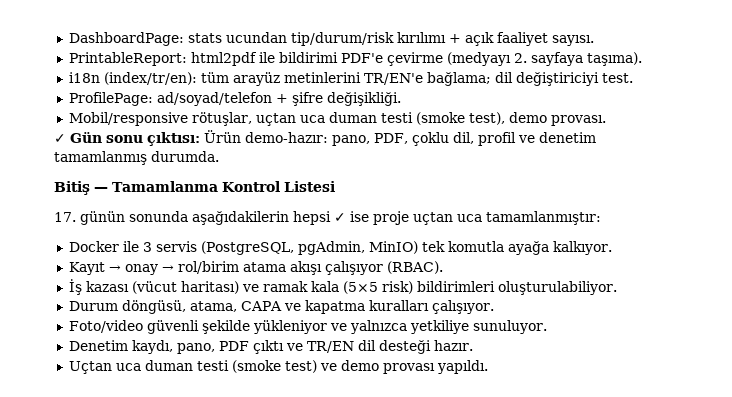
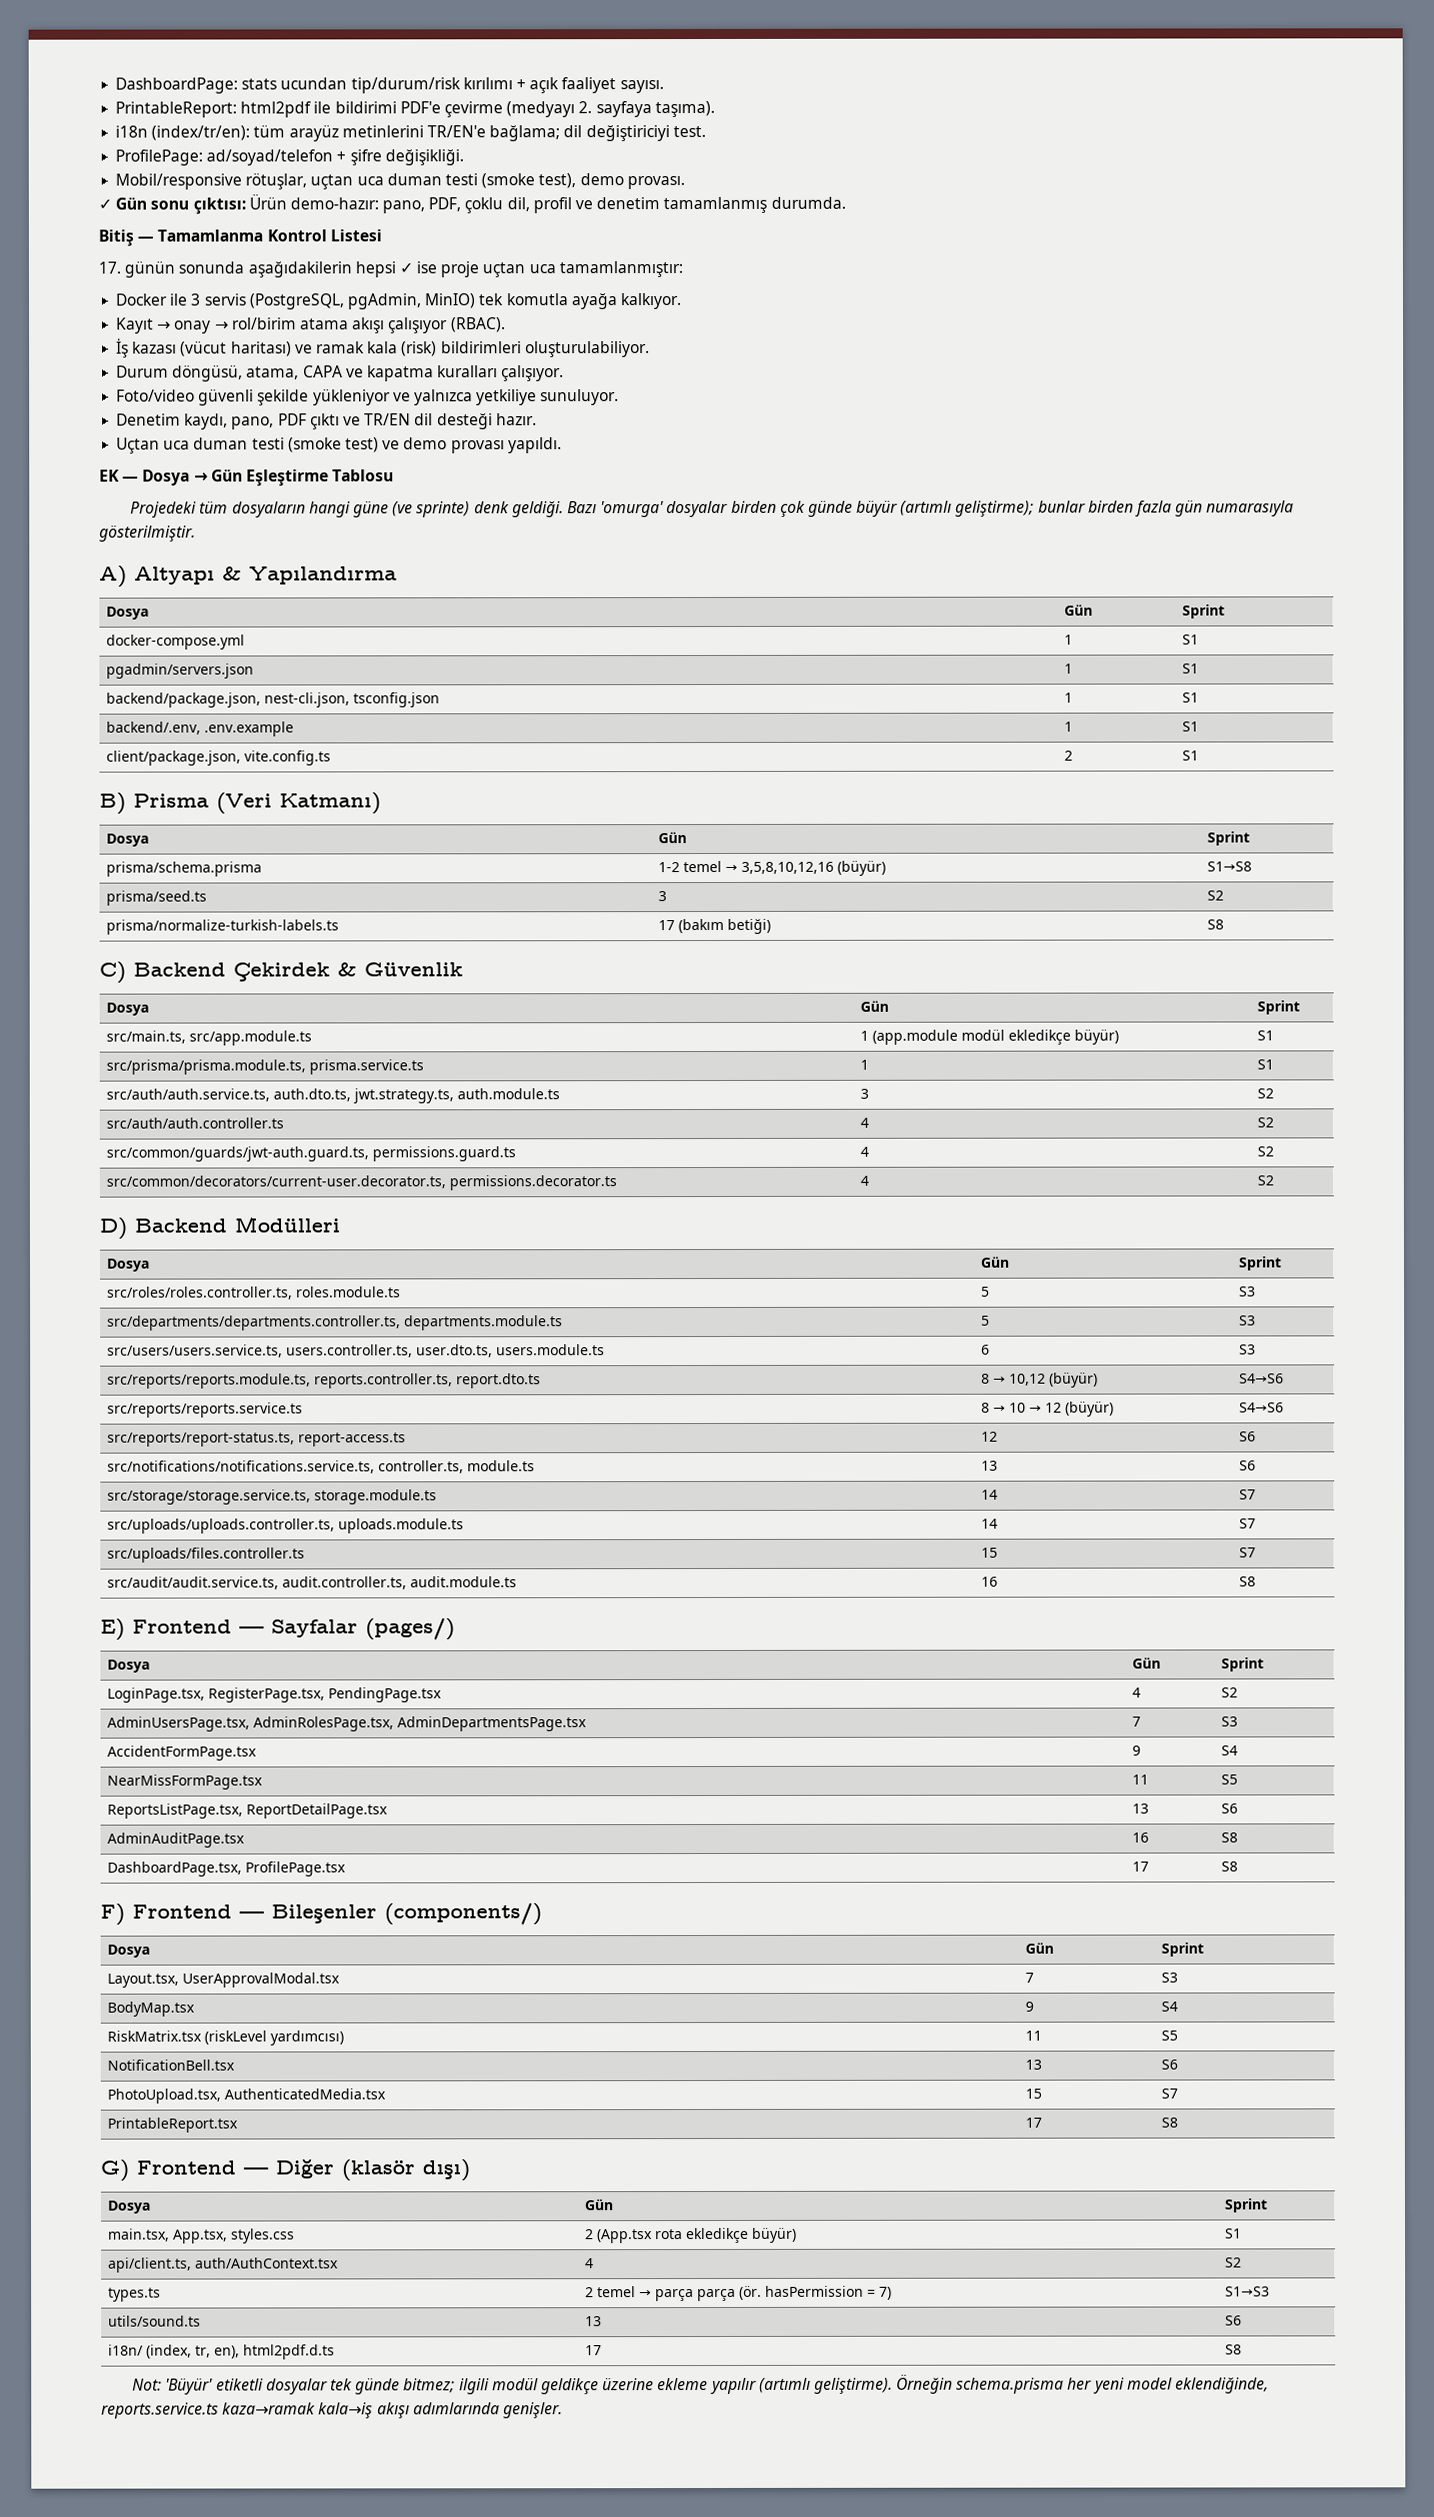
[342,281,413,294] (5×5 risk) -> [401,341,438,357] (risk)
(488, 367) none -> [99,469,395,487] [130,500,1295,518] [99,525,196,542] [99,565,397,588] [106,606,150,620] [1064,604,1094,616] [1182,604,1226,619] [106,634,246,650] [1064,634,1074,645] [1182,634,1200,645] [106,663,255,679] [1064,663,1074,674] [1182,663,1200,674] [106,692,441,708] [1064,692,1074,703] [1182,692,1200,703] [106,721,295,737] [1064,721,1074,732] [1182,721,1200,732] [106,750,332,766] [1064,750,1074,761] [1182,750,1200,761] [99,792,381,815] [106,833,150,847] [658,832,688,844] [1207,831,1251,846] [106,861,263,877] [658,860,887,876] [1207,861,1253,872] [106,890,208,906] [658,891,668,902] [1207,890,1225,901] [106,919,340,935] [658,918,772,934] [1207,919,1225,930] [99,961,463,984] [106,1002,150,1016] [860,1000,890,1012] [1257,1000,1301,1015] [106,1030,313,1046] [860,1029,1120,1045] [1257,1030,1275,1041] [106,1059,425,1075] [860,1059,870,1070] [1257,1059,1275,1070] [106,1088,561,1104] [860,1088,870,1099] [1257,1088,1275,1099] [106,1117,285,1129] [860,1117,870,1128] [1257,1117,1275,1128] [106,1146,517,1162] [860,1146,870,1157] [1257,1146,1275,1157] [106,1175,618,1191] [860,1175,870,1186] [1257,1175,1275,1186] [99,1216,340,1240] [106,1258,151,1272] [980,1256,1011,1268] [1238,1256,1283,1271] [107,1286,402,1300] [981,1286,991,1297] [1239,1286,1257,1297] [107,1315,564,1331] [981,1315,991,1326] [1239,1315,1257,1326] [107,1344,606,1358] [981,1344,991,1355] [1239,1344,1257,1355] [107,1373,542,1389] [981,1372,1099,1388] [1239,1373,1285,1384] [107,1402,304,1418] [981,1401,1115,1417] [1239,1402,1285,1413] [107,1432,407,1447] [981,1431,999,1442] [1239,1431,1257,1442] [107,1460,536,1474] [981,1460,999,1471] [1239,1460,1257,1471] [107,1489,438,1505] [981,1489,999,1500] [1239,1489,1257,1500] [107,1518,465,1534] [981,1518,999,1529] [1239,1518,1257,1529] [107,1547,306,1563] [981,1547,999,1558] [1239,1547,1257,1558] [107,1576,518,1590] [981,1576,999,1587] [1239,1576,1257,1587] [100,1618,455,1641] [107,1659,151,1673] [1132,1657,1162,1669] [1221,1657,1265,1672] [107,1687,443,1703] [1132,1687,1142,1698] [1221,1687,1239,1698] [107,1716,588,1732] [1132,1716,1142,1727] [1221,1716,1239,1727] [107,1745,258,1761] [1132,1745,1142,1756] [1221,1745,1239,1756] [107,1774,264,1790] [1132,1774,1150,1785] [1221,1774,1239,1785] [107,1803,389,1819] [1132,1803,1150,1814] [1221,1803,1239,1814] [107,1832,246,1848] [1132,1832,1150,1843] [1221,1832,1239,1843] [107,1861,347,1877] [1132,1861,1150,1872] [1221,1861,1239,1872] [100,1903,542,1926] [107,1944,151,1958] [1025,1942,1055,1954] [1161,1942,1205,1957] [107,1972,341,1988] [1025,1972,1035,1983] [1161,1972,1179,1983] [107,2001,196,2017] [1025,2001,1035,2012] [1161,2001,1179,2012] [107,2030,345,2046] [1025,2030,1043,2041] [1161,2030,1179,2041] [107,2059,236,2071] [1025,2059,1043,2070] [1161,2059,1179,2070] [107,2088,387,2104] [1025,2088,1043,2099] [1161,2088,1179,2099] [107,2117,239,2133] [1025,2117,1043,2128] [1161,2117,1179,2128] [100,2159,470,2182] [107,2200,151,2214] [584,2199,614,2211] [1224,2198,1268,2213] [108,2228,296,2244] [585,2227,798,2244] [1225,2228,1243,2239] [108,2257,340,2273] [585,2258,595,2269] [1225,2257,1243,2268] [108,2287,162,2302] [585,2285,893,2302] [1225,2286,1271,2297] [108,2315,202,2327] [585,2316,603,2327] [1225,2315,1243,2326] [108,2344,336,2360] [585,2345,603,2356] [1225,2344,1243,2355] [132,2374,1269,2395] [101,2402,563,2419] // EK — Dosya → Gün Eşleştirme Tablosu // Projedeki tüm dosyaların hangi güne (ve sprinte) denk geldiği. Bazı 'omurga' dosyalar birden çok günde büyür (artımlı geliştirme); bunlar birden fazla gün numarasıyla gösterilmiştir. // A) Altyapı & Yapılandırma // Dosya | Gün | Sprint // docker-compose.yml | 1 | S1 // pgadmin/servers.json | 1 | S1 // backend/package.json, nest-cli.json, tsconfig.json | 1 | S1 // backend/.env, .env.example | 1 | S1 // client/package.json, vite.config.ts | 2 | S1 // B) Prisma (Veri Katmanı) // Dosya | Gün | Sprint // prisma/schema.prisma | 1-2 temel → 3,5,8,10,12,16 (büyür) | S1→S8 // prisma/seed.ts | 3 | S2 // prisma/normalize-turkish-labels.ts | 17 (bakım betiği) | S8 // C) Backend Çekirdek & Güvenlik // Dosya | Gün | Sprint // src/main.ts, src/app.module.ts | 1 (app.module modül ekledikçe büyür) | S1 // src/prisma/prisma.module.ts, prisma.service.ts | 1 | S1 // src/auth/auth.service.ts, auth.dto.ts, jwt.strategy.ts, auth.module.ts | 3 | S2 // src/auth/auth.controller.ts | 4 | S2 // src/common/guards/jwt-auth.guard.ts, permissions.guard.ts | 4 | S2 // src/common/decorators/current-user.decorator.ts, permissions.decorator.ts | 4 | S2 // D) Backend Modülleri // Dosya | Gün | Sprint // src/roles/roles.controller.ts, roles.module.ts | 5 | S3 // src/departments/departments.controller.ts, departments.module.ts | 5 | S3 // src/users/users.service.ts, users.controller.ts, user.dto.ts, users.module.ts | 6 | S3 // src/reports/reports.module.ts, reports.controller.ts, report.dto.ts | 8 → 10,12 (büyür) | S4→S6 // src/reports/reports.service.ts | 8 → 10 → 12 (büyür) | S4→S6 // src/reports/report-status.ts, report-access.ts | 12 | S6 // src/notifications/notifications.service.ts, controller.ts, module.ts | 13 | S6 // src/storage/storage.service.ts, storage.module.ts | 14 | S7 // src/uploads/uploads.controller.ts, uploads.module.ts | 14 | S7 // src/uploads/files.controller.ts | 15 | S7 // src/audit/audit.service.ts, audit.controller.ts, audit.module.ts | 16 | S8 // E) Frontend — Sayfalar (pages/) // Dosya | Gün | Sprint // LoginPage.tsx, RegisterPage.tsx, PendingPage.tsx | 4 | S2 // AdminUsersPage.tsx, AdminRolesPage.tsx, AdminDepartmentsPage.tsx | 7 | S3 // AccidentFormPage.tsx | 9 | S4 // NearMissFormPage.tsx | 11 | S5 // ReportsListPage.tsx, ReportDetailPage.tsx | 13 | S6 // AdminAuditPage.tsx | 16 | S8 // DashboardPage.tsx, ProfilePage.tsx | 17 | S8 // F) Frontend — Bileşenler (components/) // Dosya | Gün | Sprint // Layout.tsx, UserApprovalModal.tsx | 7 | S3 // BodyMap.tsx | 9 | S4 // RiskMatrix.tsx (riskLevel yardımcısı) | 11 | S5 // NotificationBell.tsx | 13 | S6 // PhotoUpload.tsx, AuthenticatedMedia.tsx | 15 | S7 // PrintableReport.tsx | 17 | S8 // G) Frontend — Diğer (klasör dışı) // Dosya | Gün | Sprint // main.tsx, App.tsx, styles.css | 2 (App.tsx rota ekledikçe büyür) | S1 // api/client.ts, auth/AuthContext.tsx | 4 | S2 // types.ts | 2 temel → parça parça (ör. hasPermission = 7) | S1→S3 // utils/sound.ts | 13 | S6 // i18n/ (index, tr, en), html2pdf.d.ts | 17 | S8 // Not: 'Büyür' etiketli dosyalar tek günde bitmez; ilgili modül geldikçe üzerine ekleme yapılır (artımlı geliştirme). Örneğin schema.prisma her yeni model eklendiğinde, reports.service.ts kaza→ramak kala→iş akışı adımlarında genişler.

